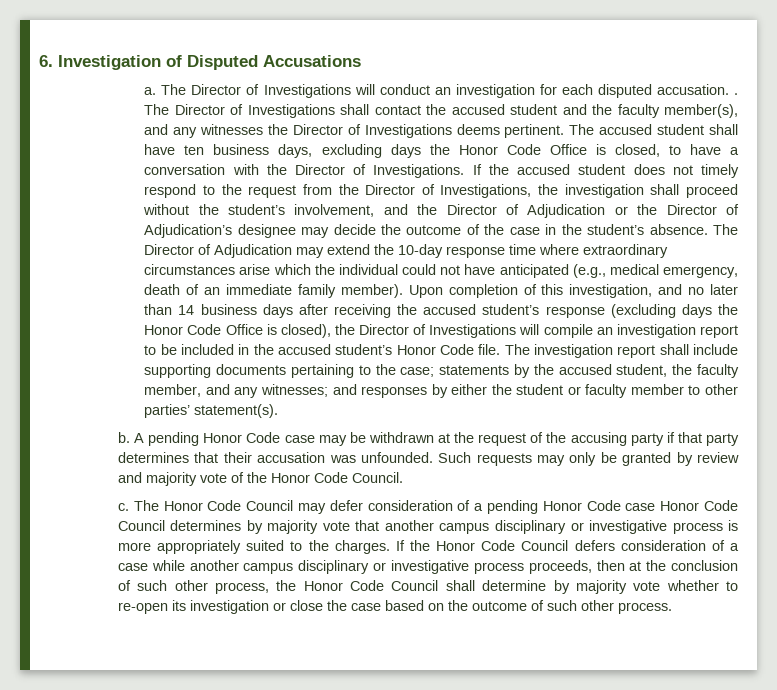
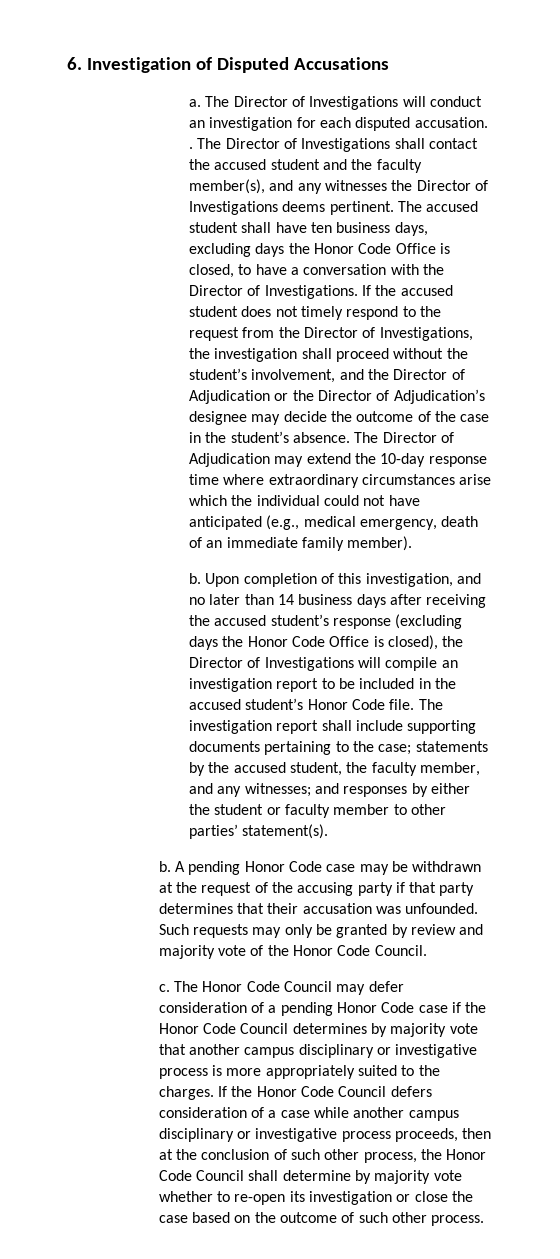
(403, 291) none -> [189,573,202,584] // b.
(656, 507) none -> [451,1002,487,1013] if the

